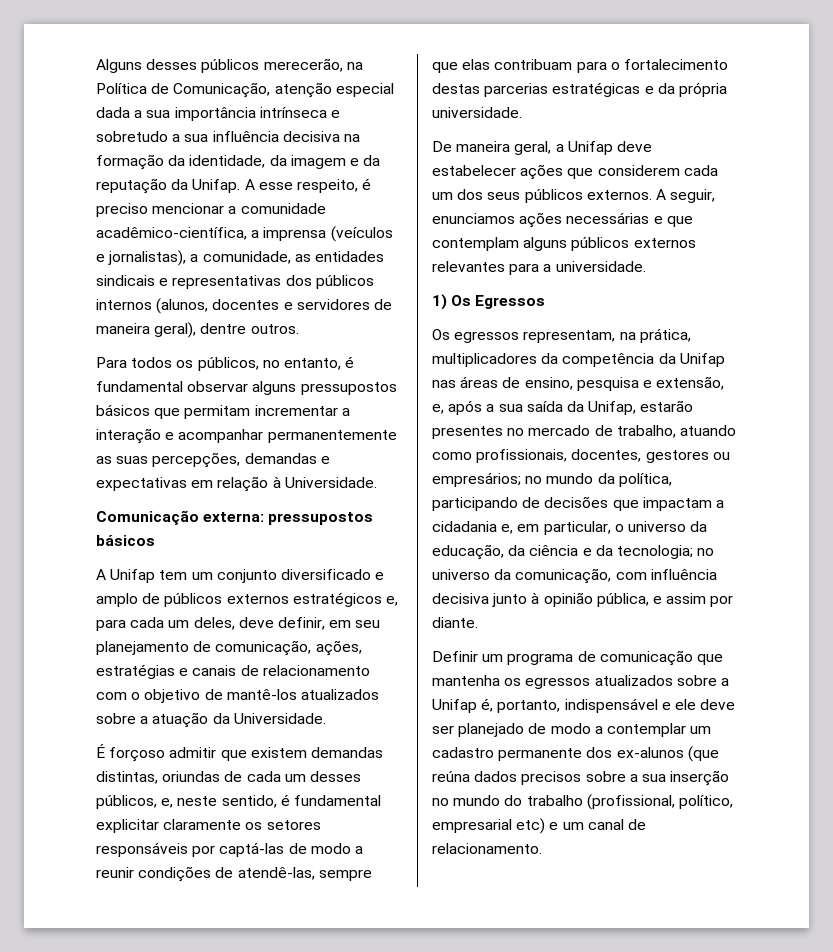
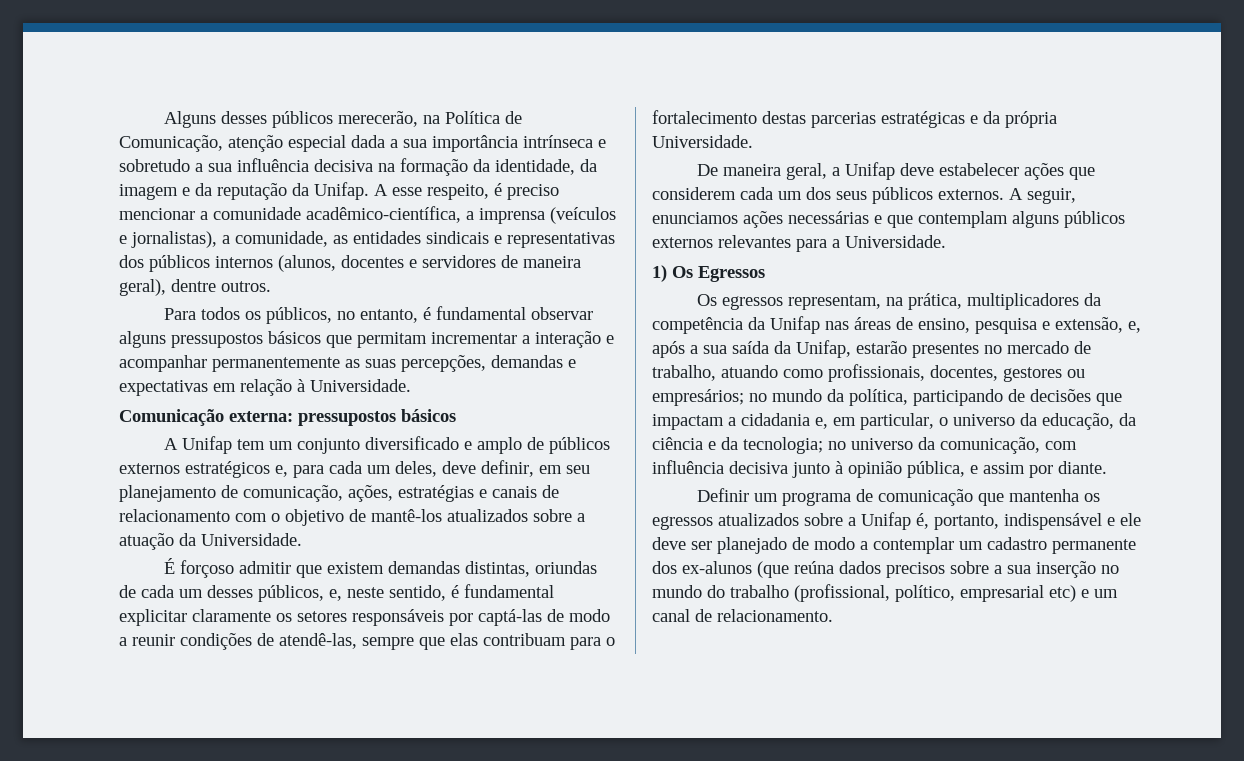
[432,107,522,118] universidade. -> [652,135,753,148] Universidade.
[555,261,646,272] universidade. -> [845,235,946,248] Universidade.

